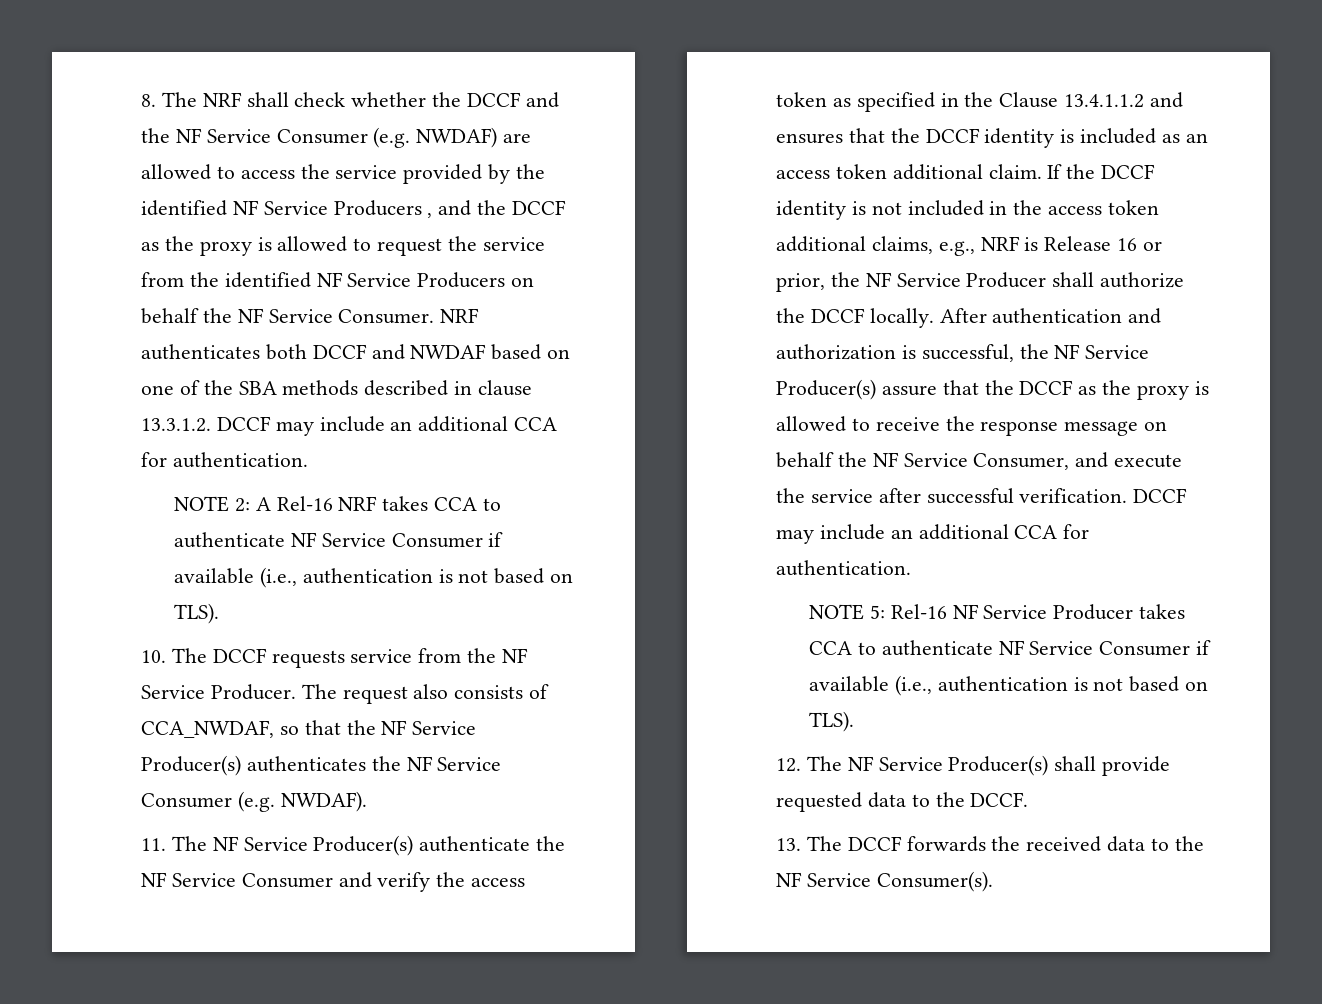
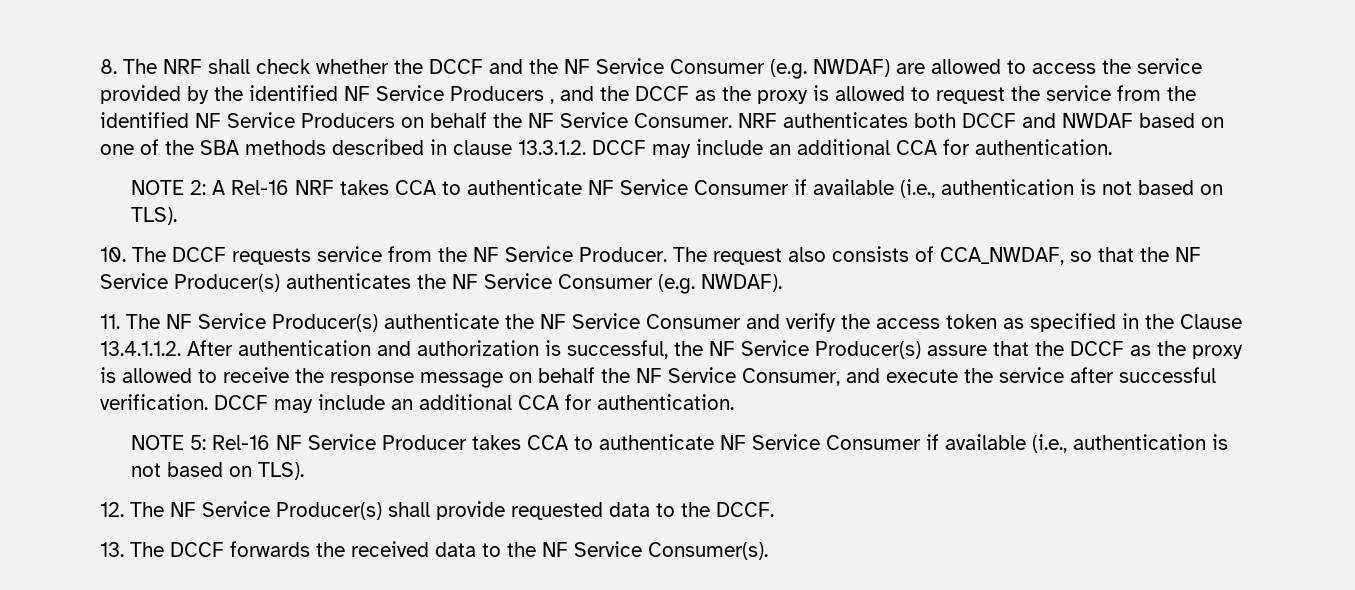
[1063,92,1183,108] [776,128,1208,148] [776,164,1155,180] [776,200,1159,220] [776,236,1162,256] [776,272,1184,292] [776,308,934,328] 13.4.1.1.2 and ensures that the DCCF identity is included as an access token additional claim. If the DCCF identity is not included in the access token additional claims, e.g., NRF is Release 16 or prior, the NF Service Producer shall authorize the DCCF locally. -> [100,341,182,356] 13.4.1.1.2.

